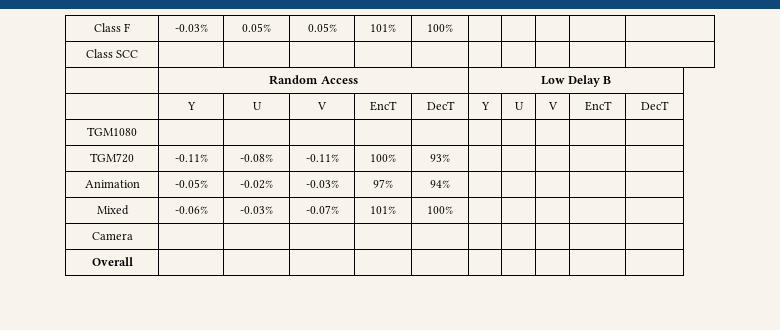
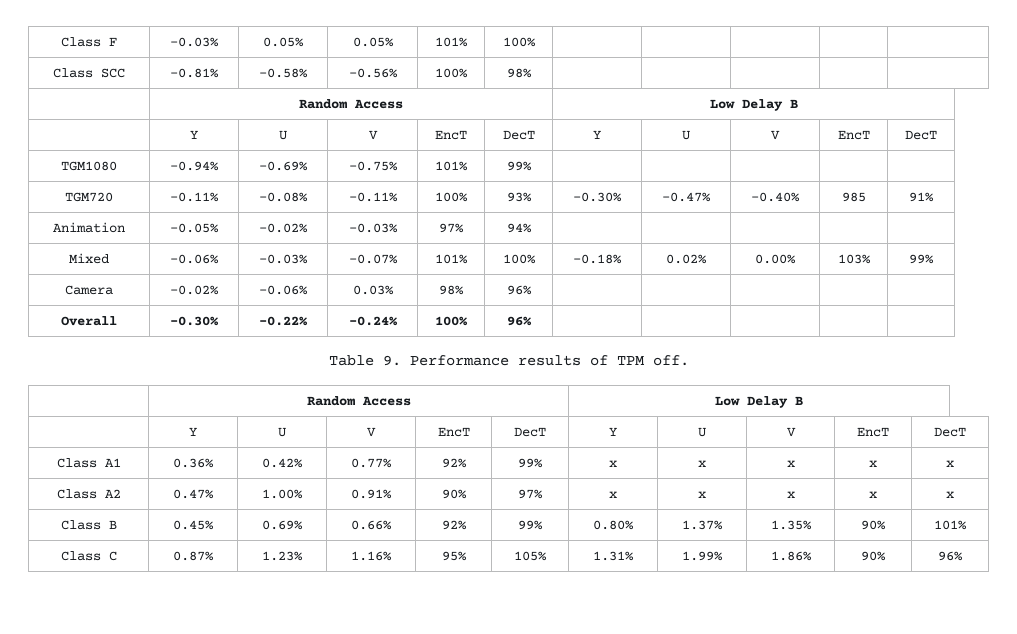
(139, 54) | | | | -> [170,68,219,78] [259,68,308,78] [348,68,398,78] [435,68,468,78] [506,68,532,78] -0.81% | -0.58% | -0.56% | 100% | 98%
(137, 131) | | | | -> [170,161,219,171] [259,161,308,171] [348,161,398,171] [435,161,468,171] [506,161,532,171] -0.94% | -0.69% | -0.75% | 101% | 99%
(450, 158) | | | | -> [573,192,622,202] [662,192,711,202] [751,192,800,202] [841,192,866,202] [909,192,934,202] -0.30% | -0.47% | -0.40% | 985 | 91%
[91,232,133,240] [91,257,133,266] | | | | // Camera | | | | | | | | | | // Overall | | | | | | | | | | -> [573,254,622,264] [666,254,707,264] [755,254,796,264] [837,254,871,264] [909,254,934,264] [65,285,113,295] [170,285,219,295] [259,285,308,295] [352,285,394,295] [439,285,464,295] [506,285,532,295] [61,316,117,326] [170,316,219,326] [259,316,308,326] [348,316,398,326] [435,316,468,326] [506,316,532,326] [328,355,689,366] [306,396,411,406] [715,396,803,408] [189,427,197,436] [278,427,286,437] [367,427,376,437] [437,427,470,437] [514,427,546,437] [609,427,617,436] [698,427,706,437] [786,427,796,437] [857,427,889,437] [934,427,966,437] [56,458,121,468] [173,458,214,468] [262,458,303,468] [351,458,392,468] [441,458,467,468] [518,458,543,468] [609,460,617,467] [698,460,706,467] [786,460,795,467] [869,460,877,467] [946,460,954,467] [56,489,121,499] [173,489,214,499] [262,489,303,499] [351,489,392,499] [441,489,467,499] [518,489,543,499] [609,491,617,498] [698,491,706,498] [786,491,795,498] [869,491,877,498] [946,491,954,498] [60,520,117,530] [173,520,214,530] [262,520,303,530] [351,520,392,530] [441,520,467,530] [518,520,543,530] [593,520,634,530] [682,520,723,530] [770,520,812,530] [861,520,886,530] [934,520,967,530] [60,551,117,561] [173,551,214,561] [262,551,303,561] [351,551,392,561] [441,551,467,561] [514,551,547,561] [593,551,634,561] [682,551,723,561] [770,551,812,561] [861,551,886,561] [938,551,963,561] -0.18% | 0.02% | 0.00% | 103% | 99% // Camera | -0.02% | -0.06% | 0.03% | 98% | 96% | | | | | // Overall | -0.30% | -0.22% | -0.24% | 100% | 96% | | | | | // Table 9. Performance results of TPM off. // | Random Access | Low Delay B // | Y | U | V | EncT | DecT | Y | U | V | EncT | DecT // Class A1 | 0.36% | 0.42% | 0.77% | 92% | 99% | x | x | x | x | x // Class A2 | 0.47% | 1.00% | 0.91% | 90% | 97% | x | x | x | x | x // Class B | 0.45% | 0.69% | 0.66% | 92% | 99% | 0.80% | 1.37% | 1.35% | 90% | 101% // Class C | 0.87% | 1.23% | 1.16% | 95% | 105% | 1.31% | 1.99% | 1.86% | 90% | 96%

